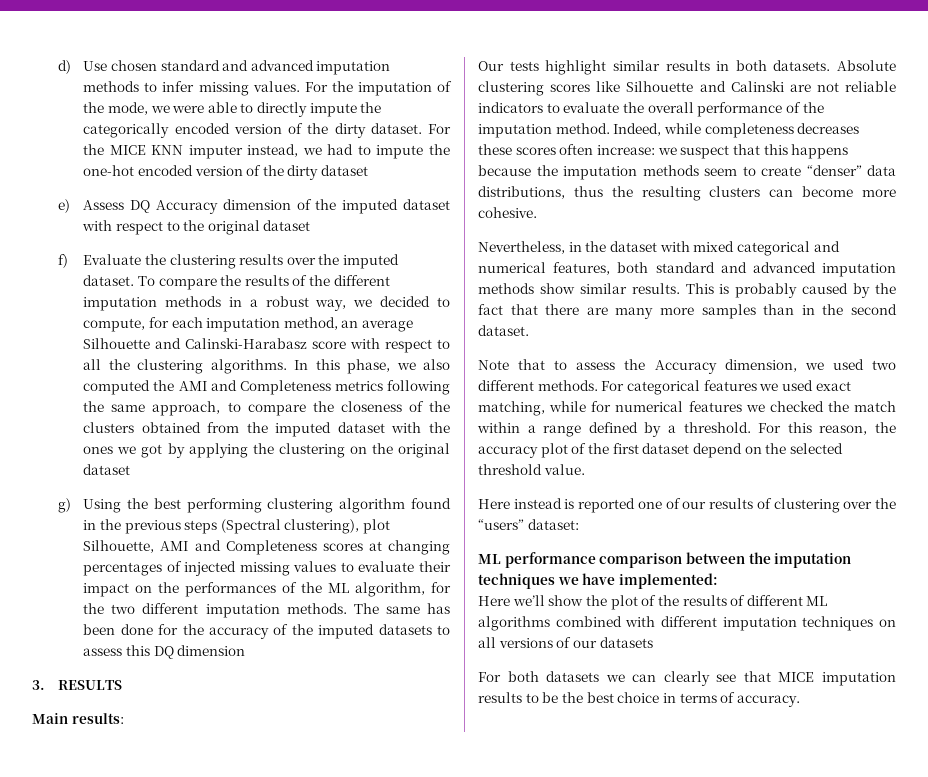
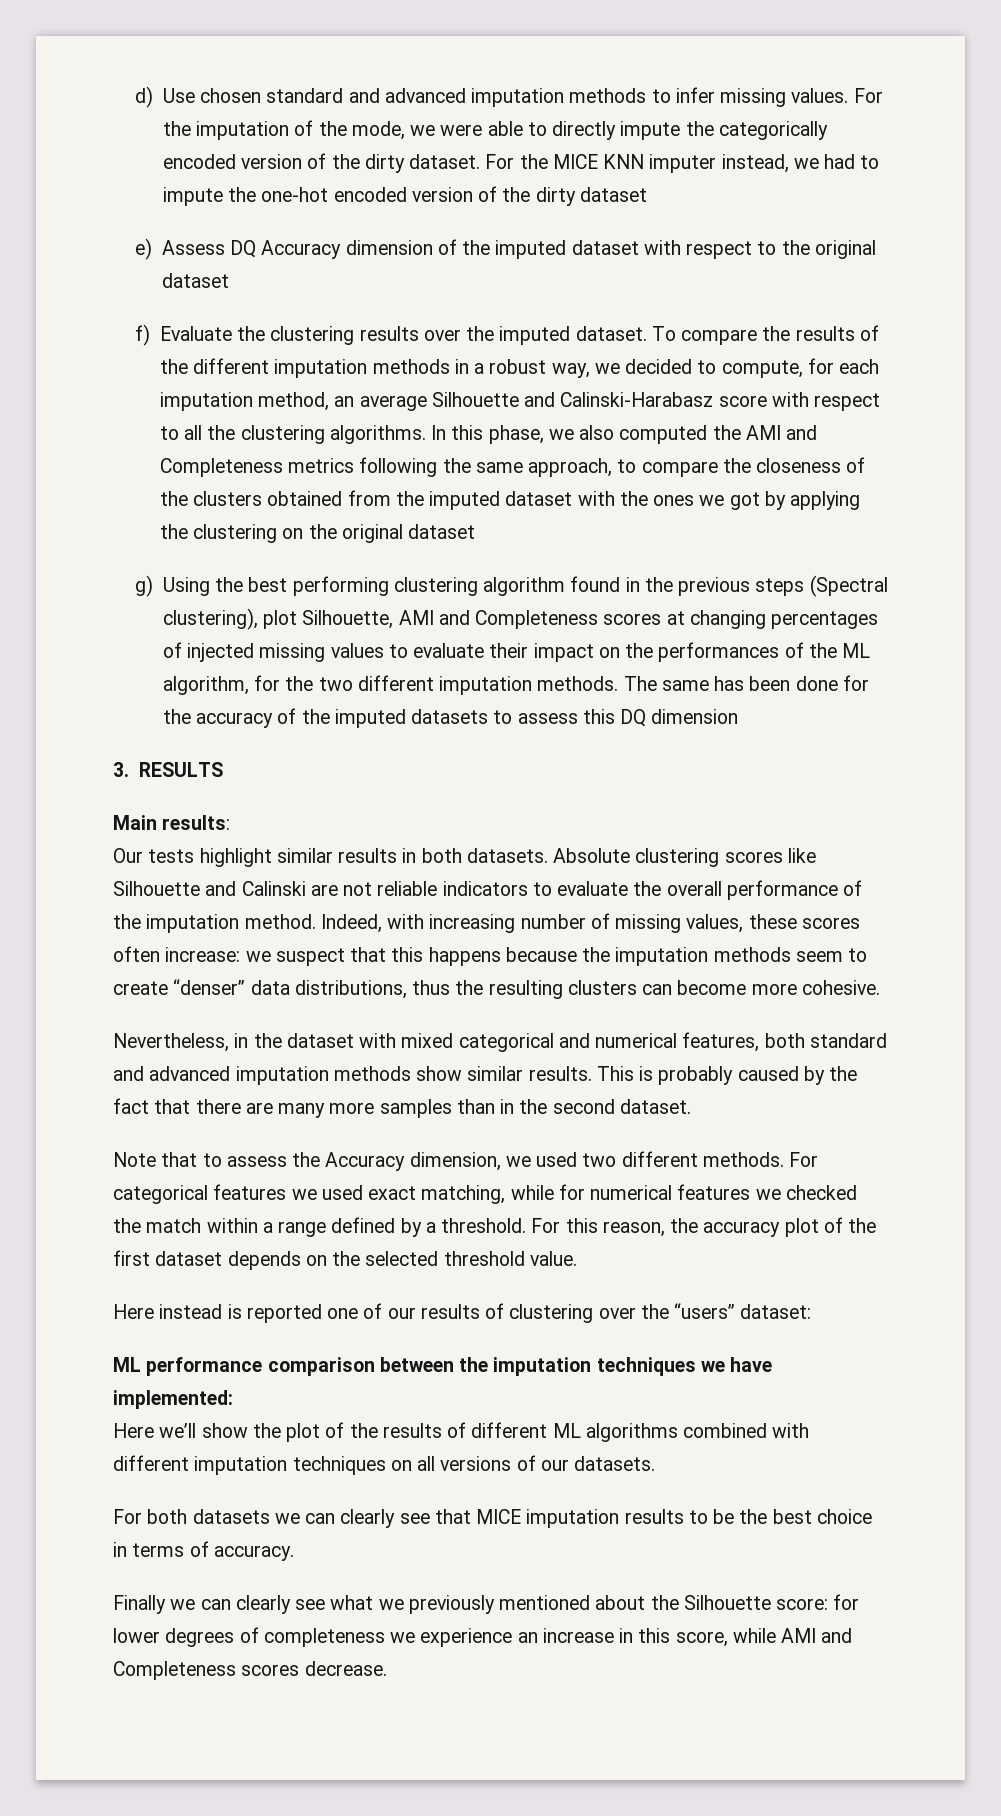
[663,123,860,138] while completeness decreases -> [387,913,744,933] with increasing number of missing values,
[692,443,742,458] depend -> [227,1251,301,1270] depends
[599,637,653,648] datasets -> [574,1456,656,1471] datasets.
(800, 701) none -> [113,1594,860,1614] [113,1627,853,1647] [113,1661,387,1680] // Finally we can clearly see what we previously mentioned about the Silhouette score: for lower degrees of completeness we experience an increase in this score, while AMI and Completeness scores decrease.

